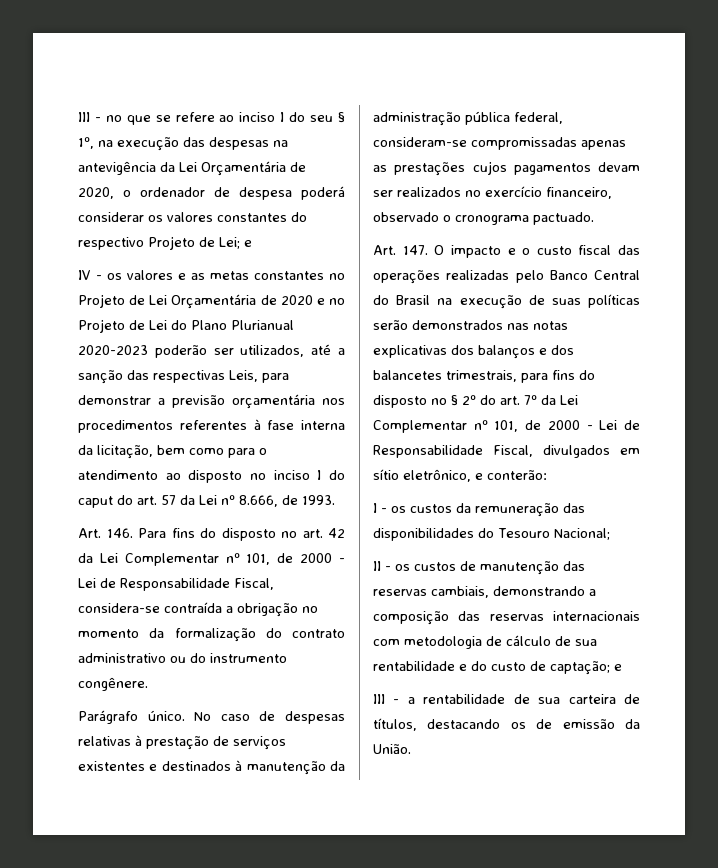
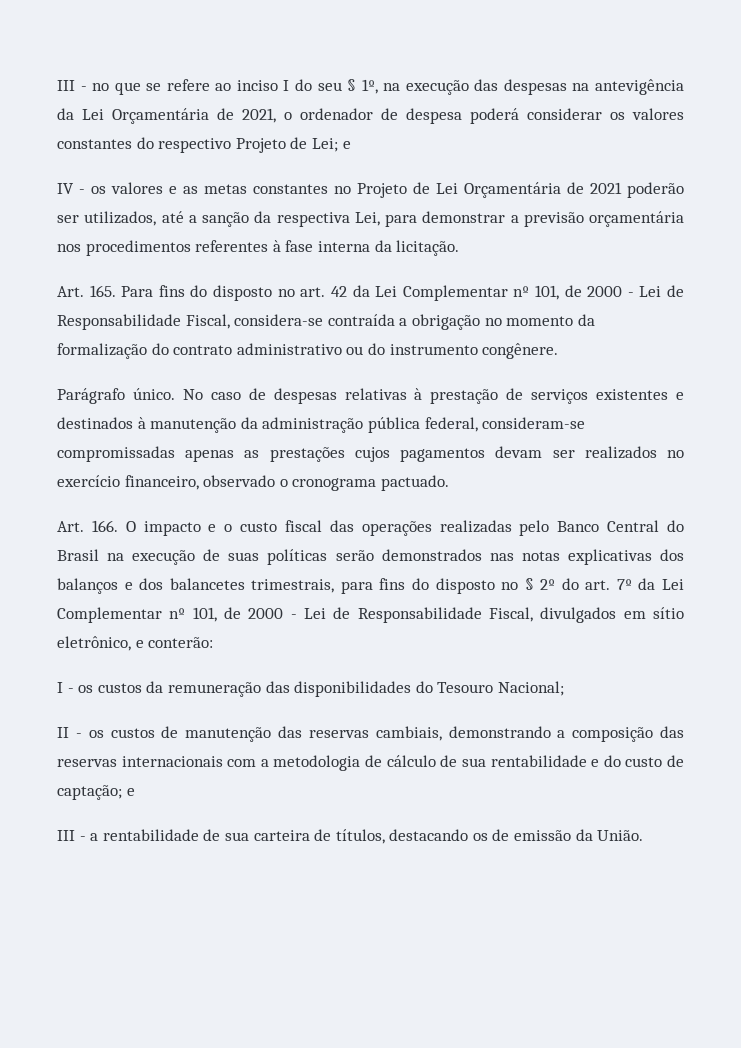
[78,187,114,199] 2020, -> [242,108,276,123] 2021,
[280,295,345,305] [78,319,294,333] [78,345,148,355] 2020 e no Projeto de Lei do Plano Plurianual 2020-2023 -> [590,182,622,194] 2021
[127,370,258,383] das respectivas Leis, -> [254,211,380,227] da respectiva Lei,
[97,445,267,459] [78,470,345,483] [78,495,335,508] [78,528,133,538] licitação, bem como para o atendimento ao disposto no inciso I do caput do art. 57 da Lei nº 8.666, de 1993. // Art. 146. -> [396,240,460,256] [57,285,116,297] licitação. // Art. 165.
[402,245,428,255] 147. -> [91,520,118,532] 166.
(400, 642) none -> [260,759,269,767] a

